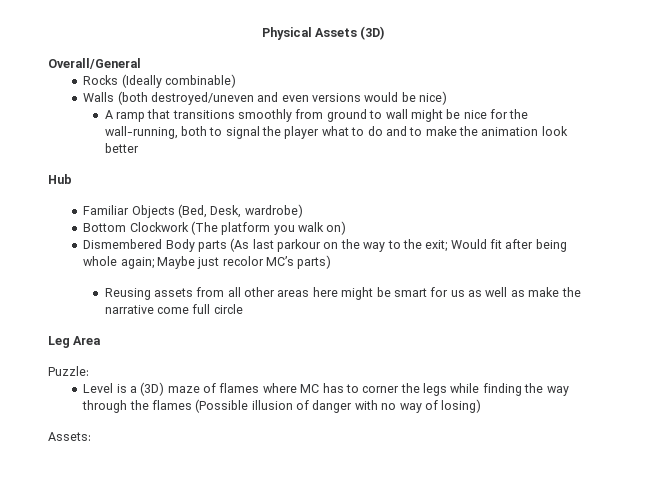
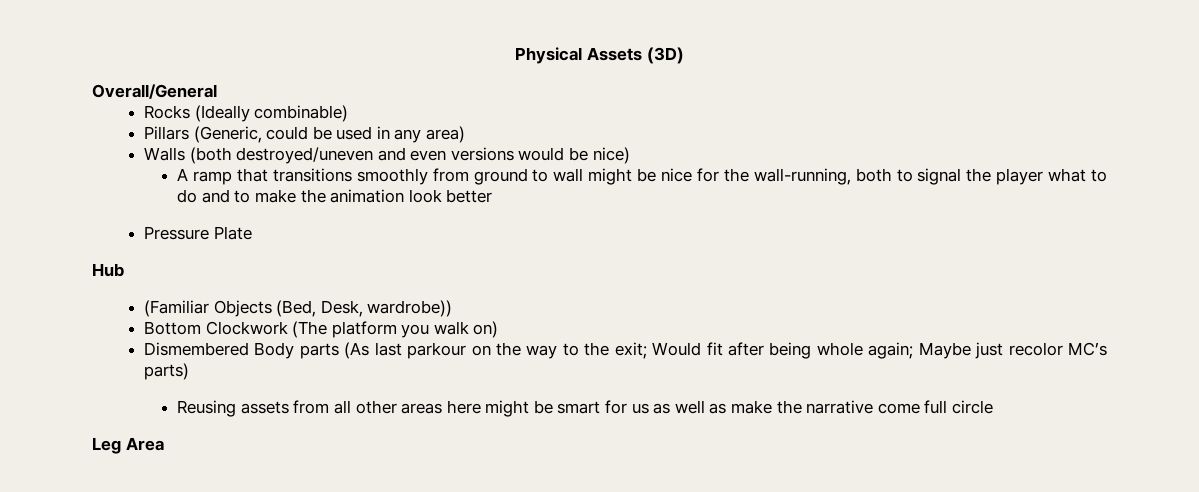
(236, 81) none -> [143,126,466,143] // Pillars (Generic, could be used in any area)
(139, 148) none -> [143,226,252,240] // Pressure Plate
[83,205,130,215] Familiar -> [143,300,209,317] (Familiar
[244,204,303,218] wardrobe) -> [367,300,453,317] wardrobe))
[48,366,89,376] [83,382,569,396] [82,399,482,413] [48,432,91,441] // Puzzle: // Level is a (3D) maze of flames where MC has to corner the legs while finding the way through the flames (Possible illusion of danger with no way of losing) // Assets: -> (164, 444) none

